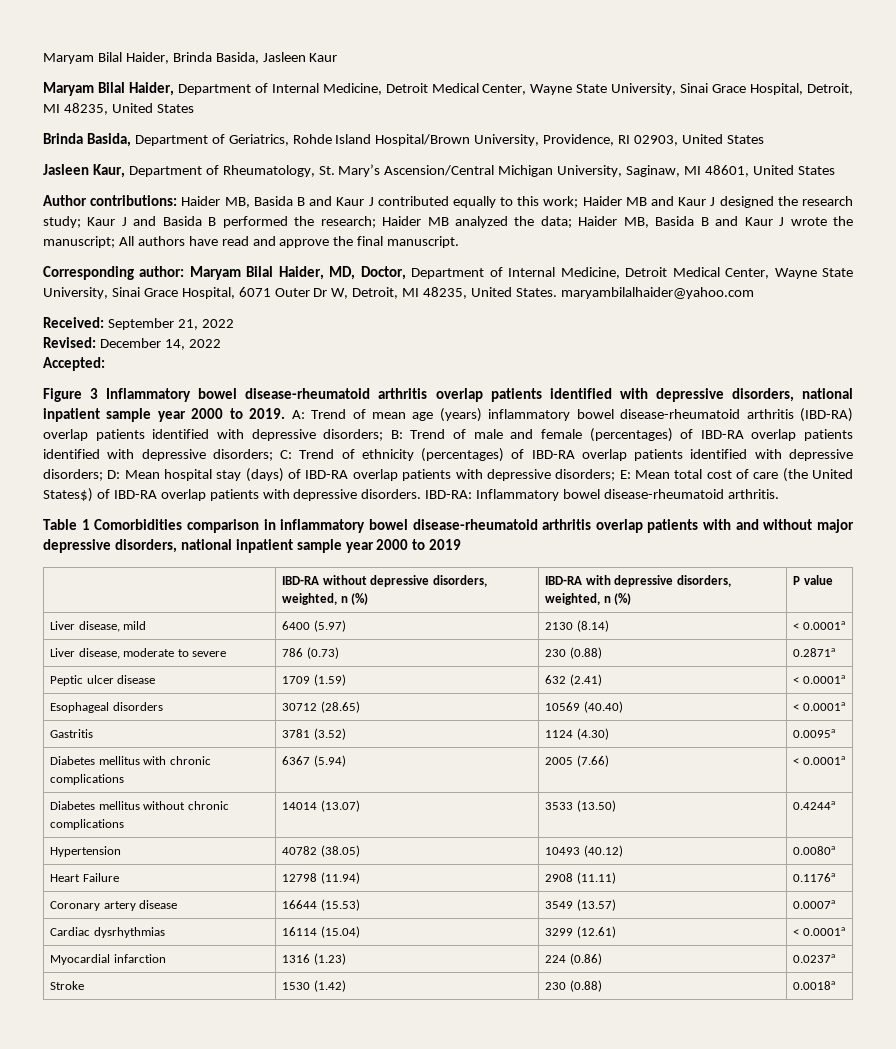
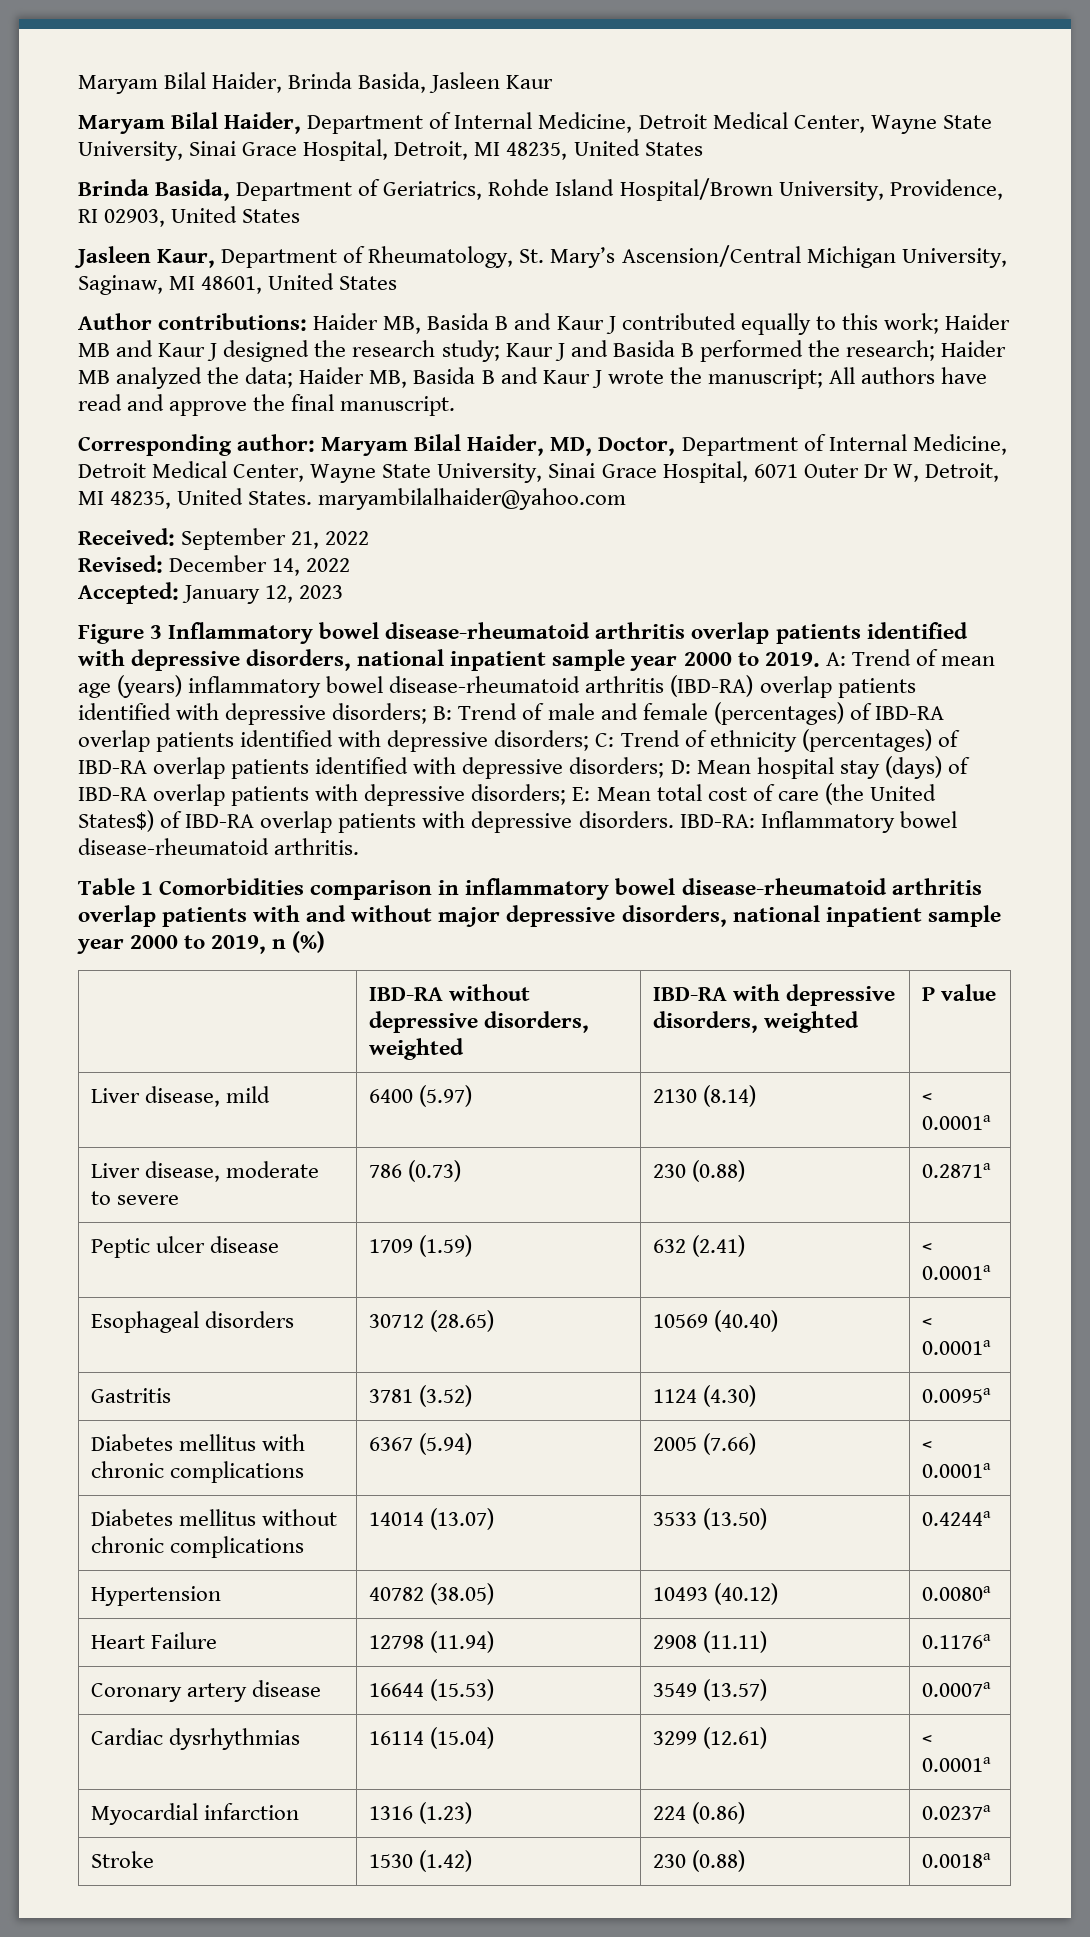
(105, 364) none -> [182,585,344,604] January 12, 2023
[429,539,462,550] 2019 -> [211,931,326,954] 2019, n (%)
[282,593,369,605] weighted, n (%) -> [368,1038,464,1060] weighted
[545,593,632,605] weighted, n (%) -> [763,1011,859,1033] weighted

